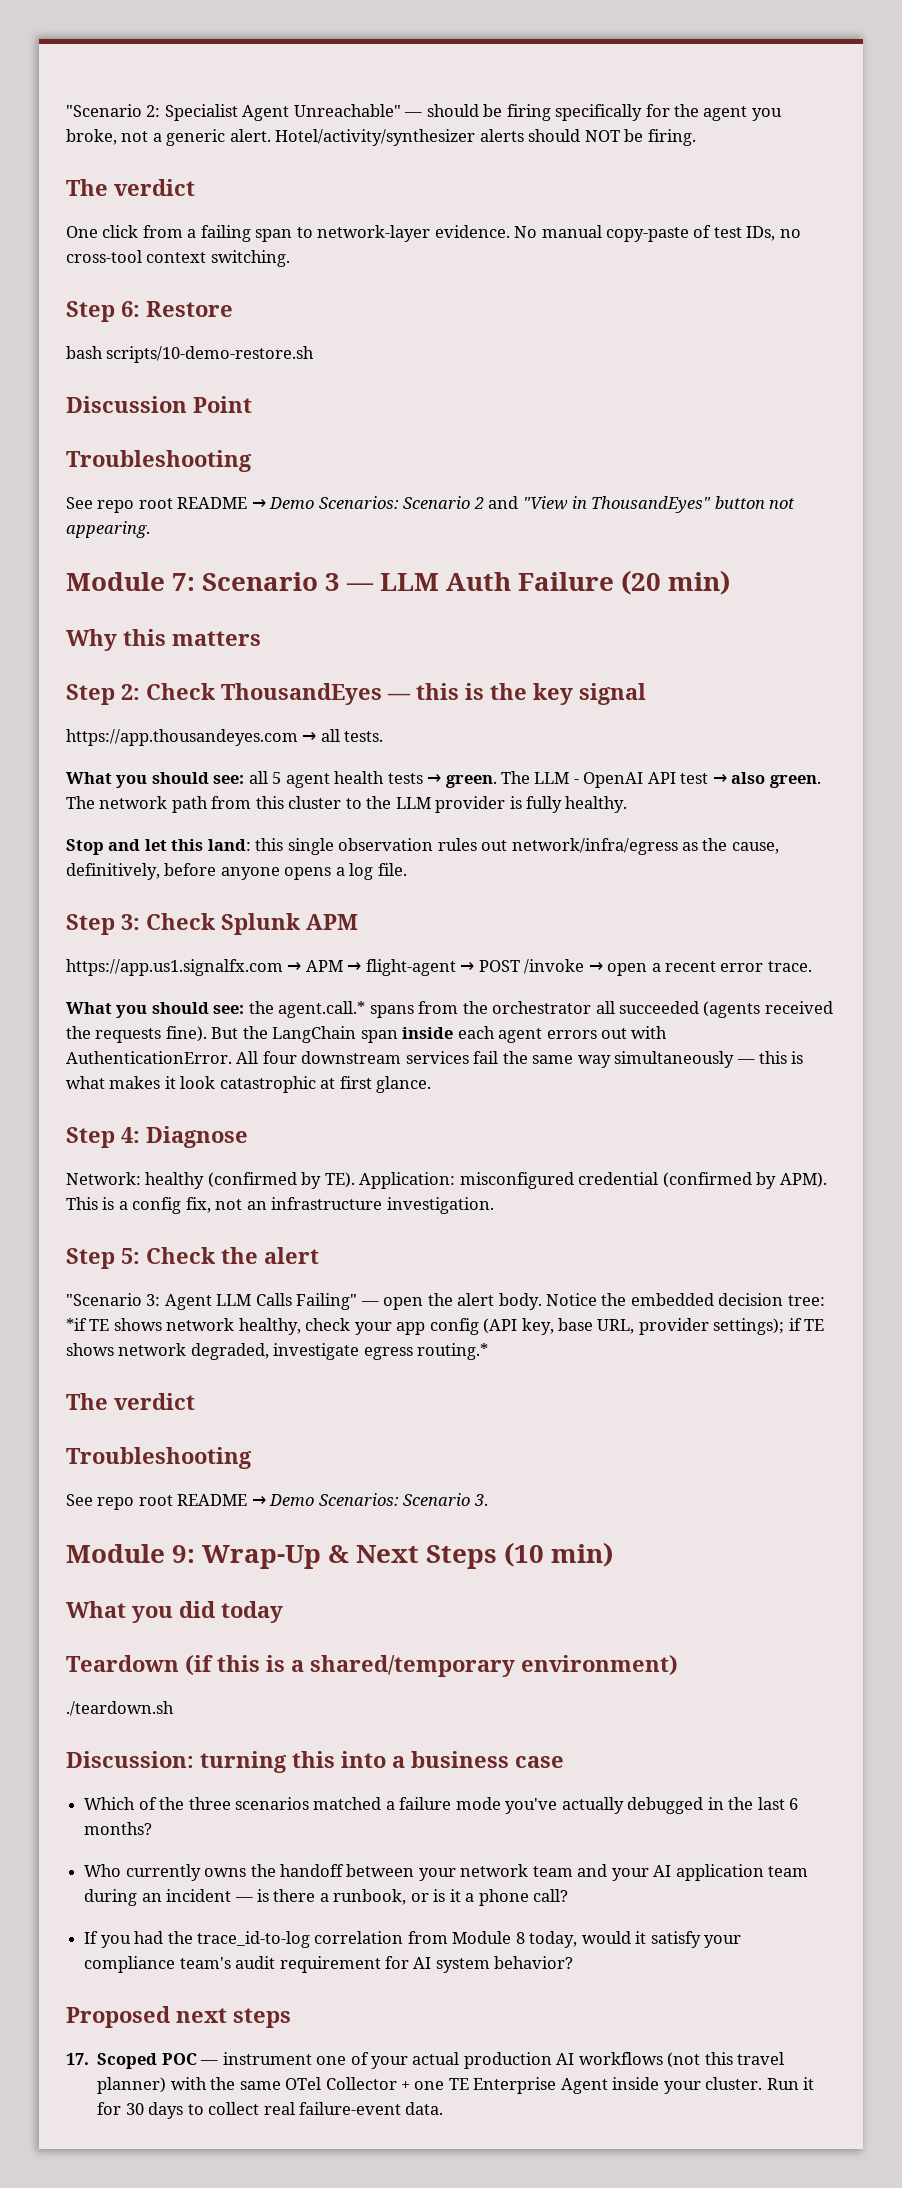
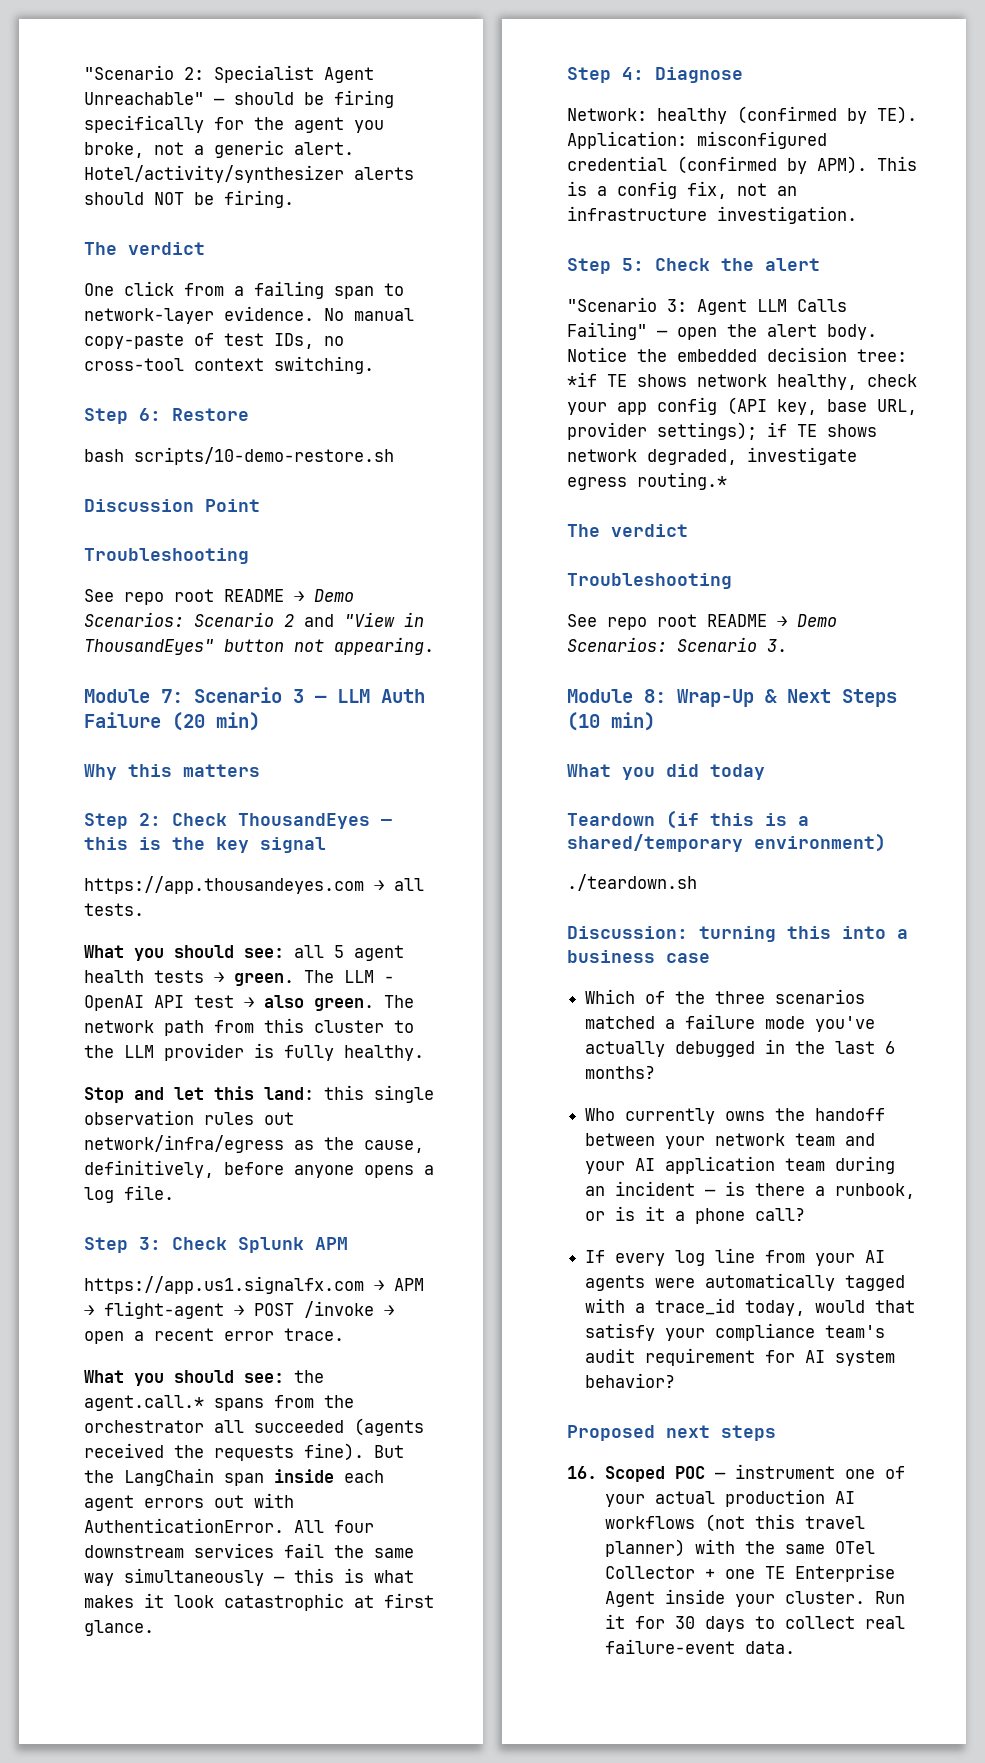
[172,1545,196,1563] 9: -> [644,689,666,703] 8:
[100,1931,525,1948] you had the trace_id-to-log correlation from Module 8 -> [615,1248,886,1266] [585,1273,906,1291] [585,1298,736,1315] every log line from your AI agents were automatically tagged with a trace_id
[635,1931,647,1944] it -> [875,1300,916,1313] that
[66,2053,89,2065] 17. -> [567,1466,597,1479] 16.

